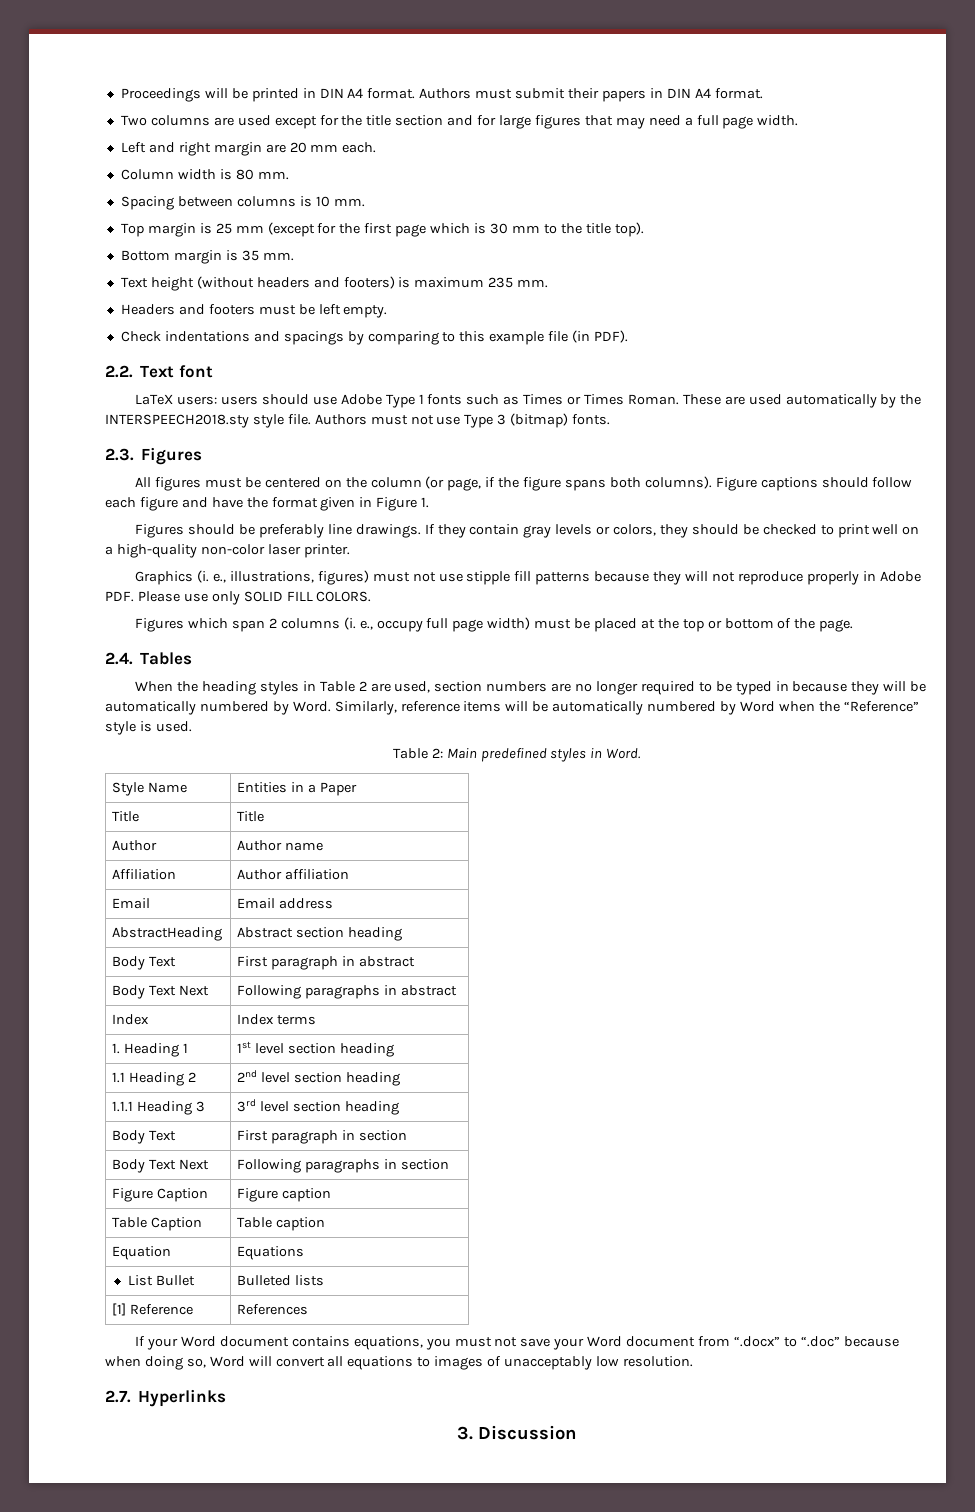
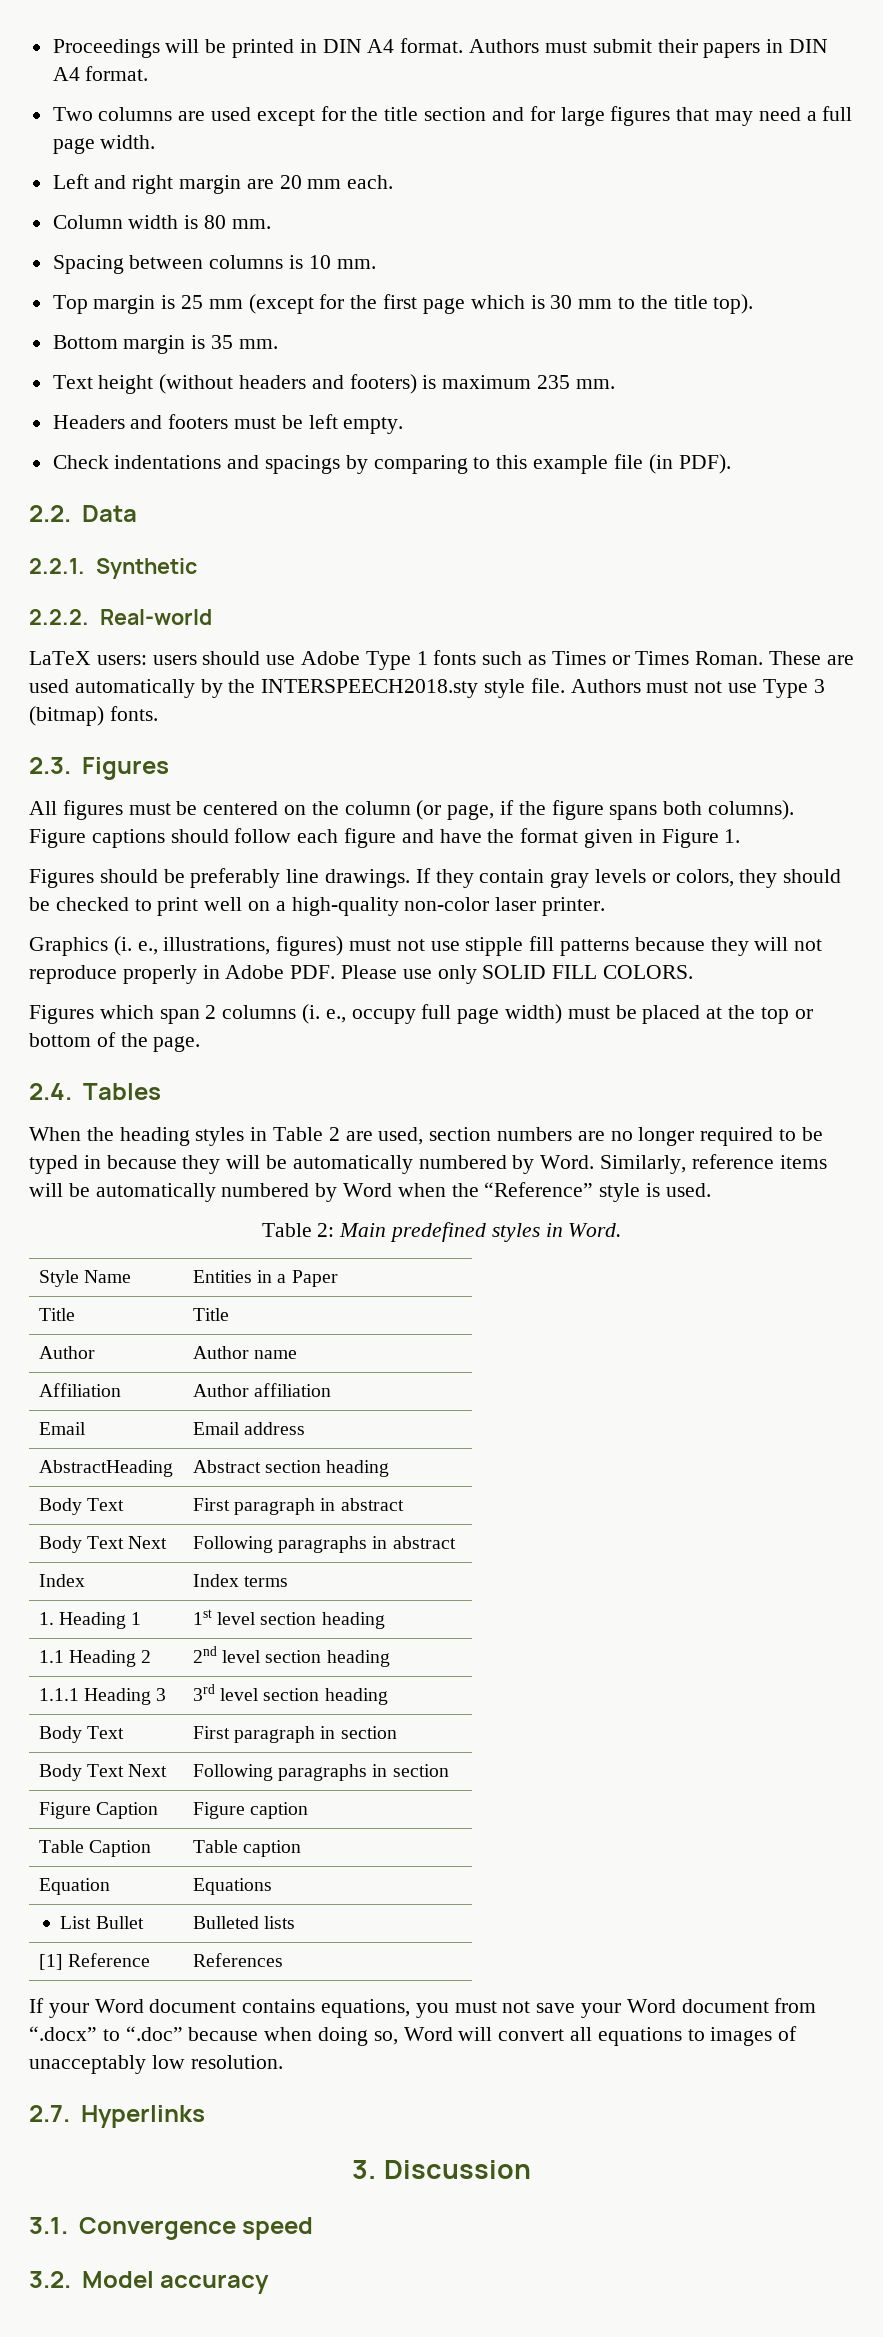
[140,365,213,378] Text font -> [81,505,137,522] [29,558,197,579] [29,609,212,625] Data // 2.2.1. Synthetic // 2.2.2. Real-world
(577, 1432) none -> [29,2217,314,2240] [29,2271,270,2294] // 3.1. Convergence speed // 3.2. Model accuracy

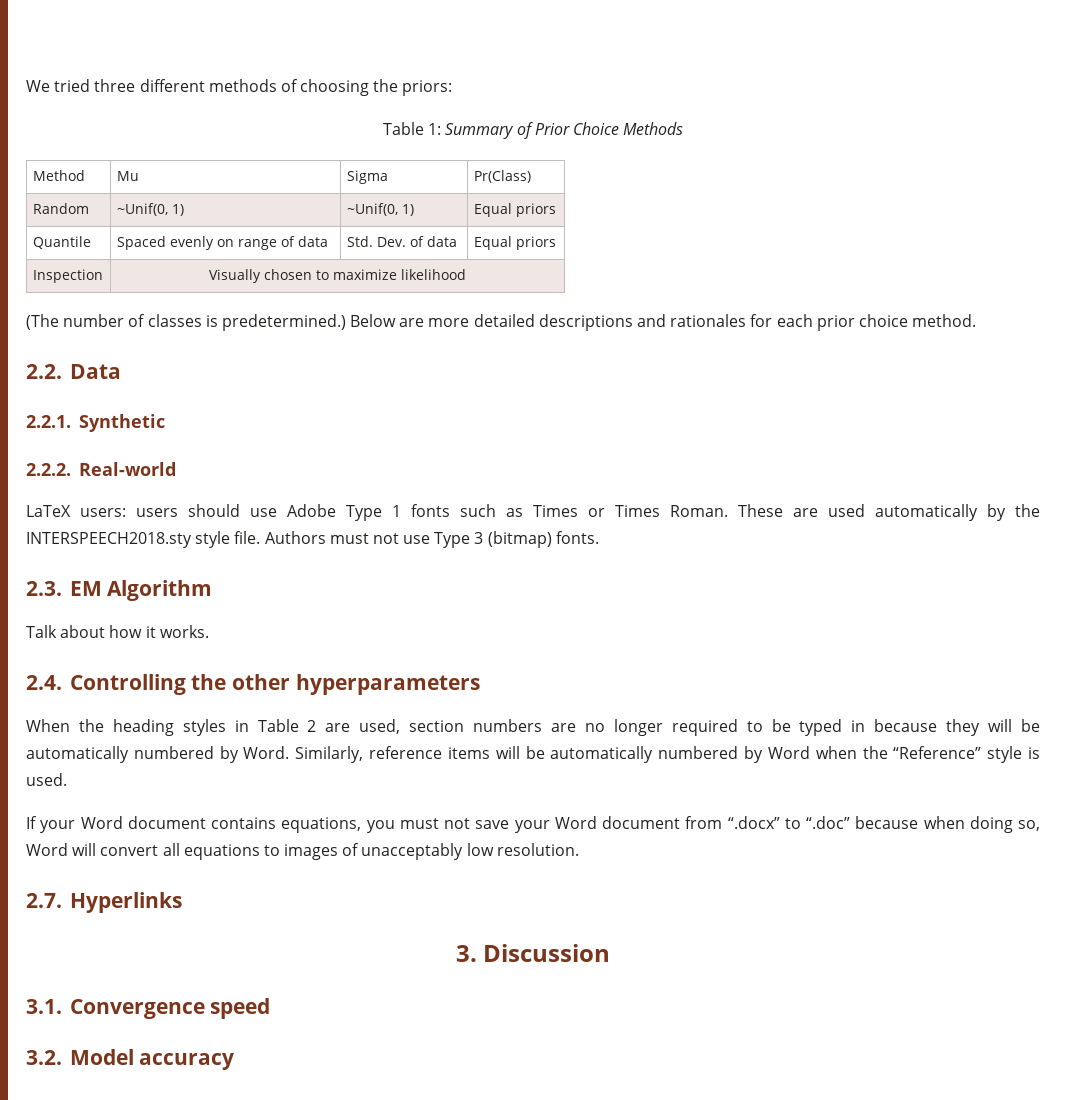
[52,38,828,58] [52,66,149,81] [52,106,853,126] [52,135,156,154] [52,174,394,194] [52,215,271,229] [52,255,376,274] [52,294,754,314] [52,335,278,354] [52,374,615,394] [52,414,404,434] [52,454,731,474] Proceedings will be printed in DIN A4 format. Authors must submit their papers in DIN A4 format. // Two columns are used except for the title section and for large figures that may need a full page width. // Left and right margin are 20 mm each. // Column width is 80 mm. // Spacing between columns is 10 mm. // Top margin is 25 mm (except for the first page which is 30 mm to the title top). // Bottom margin is 35 mm. // Text height (without headers and footers) is maximum 235 mm. // Headers and footers must be left empty. // Check indentations and spacings by comparing to this example file (in PDF). -> [26,79,453,96] [382,122,684,139] [32,170,85,181] [116,171,139,181] [346,170,388,184] [473,170,531,183] [32,203,89,214] [116,203,184,216] [346,203,414,216] [473,203,556,217] [32,236,91,249] [116,236,328,250] [346,236,457,247] [473,236,556,250] [32,269,103,283] [209,269,466,283] [26,314,977,331] We tried three different methods of choosing the priors: // Table 1: Summary of Prior Choice Methods // Method | Mu | Sigma | Pr(Class) // Random | ~Unif(0, 1) | ~Unif(0, 1) | Equal priors // Quantile | Spaced evenly on range of data | Std. Dev. of data | Equal priors // Inspection | Visually chosen to maximize likelihood // (The number of classes is predetermined.) Below are more detailed descriptions and rationales for each prior choice method.
[81,757,169,780] [29,800,795,820] [29,828,741,848] [29,868,842,888] [29,897,606,916] [29,936,823,956] [29,965,694,984] [29,1004,813,1024] [29,1032,201,1052] [29,1083,161,1100] Figures // All figures must be centered on the column (or page, if the figure spans both columns). Figure captions should follow each figure and have the format given in Figure 1. // Figures should be preferably line drawings. If they contain gray levels or colors, they should be checked to print well on a high-quality non-color laser printer. // Graphics (i. e., illustrations, figures) must not use stipple fill patterns because they will not reproduce properly in Adobe PDF. Please use only SOLID FILL COLORS. // Figures which span 2 columns (i. e., occupy full page width) must be placed at the top or bottom of the page. // 2.4. Tables -> [69,580,213,601] [26,625,209,638] [26,674,480,695] EM Algorithm // Talk about how it works. // 2.4. Controlling the other hyperparameters
[261,1222,622,1242] [38,1270,132,1287] [192,1270,338,1287] [38,1308,75,1321] [192,1308,229,1321] [38,1346,95,1359] [192,1346,298,1359] [38,1383,121,1397] [192,1383,332,1397] [38,1422,86,1435] [192,1422,306,1435] [38,1460,173,1477] [192,1460,390,1477] [38,1498,125,1515] [192,1498,404,1515] [38,1536,168,1553] [192,1536,456,1553] [38,1574,85,1587] [192,1574,289,1587] [38,1612,142,1629] [192,1609,385,1629] [38,1650,152,1667] [192,1646,390,1667] [38,1688,167,1705] [192,1684,388,1705] [38,1726,125,1743] [192,1726,397,1743] [38,1764,168,1781] [192,1764,449,1781] [38,1802,159,1819] [192,1802,309,1819] [38,1840,152,1857] [192,1840,302,1857] [38,1878,110,1895] [192,1878,272,1895] [60,1916,144,1929] [192,1916,296,1929] [38,1953,151,1970] [192,1953,283,1967] // Table 2: Main predefined styles in Word. // Style Name | Entities in a Paper // Title | Title // Author | Author name // Affiliation | Author affiliation // Email | Email address // AbstractHeading | Abstract section heading // Body Text | First paragraph in abstract // Body Text Next | Following paragraphs in abstract // Index | Index terms // 1. Heading 1 | 1st level section heading // 1.1 Heading 2 | 2nd level section heading // 1.1.1 Heading 3 | 3rd level section heading // Body Text | First paragraph in section // Body Text Next | Following paragraphs in section // Figure Caption | Figure caption // Table Caption | Table caption // Equation | Equations // List Bullet | Bulleted lists // [1] Reference | References -> (67, 779) none

